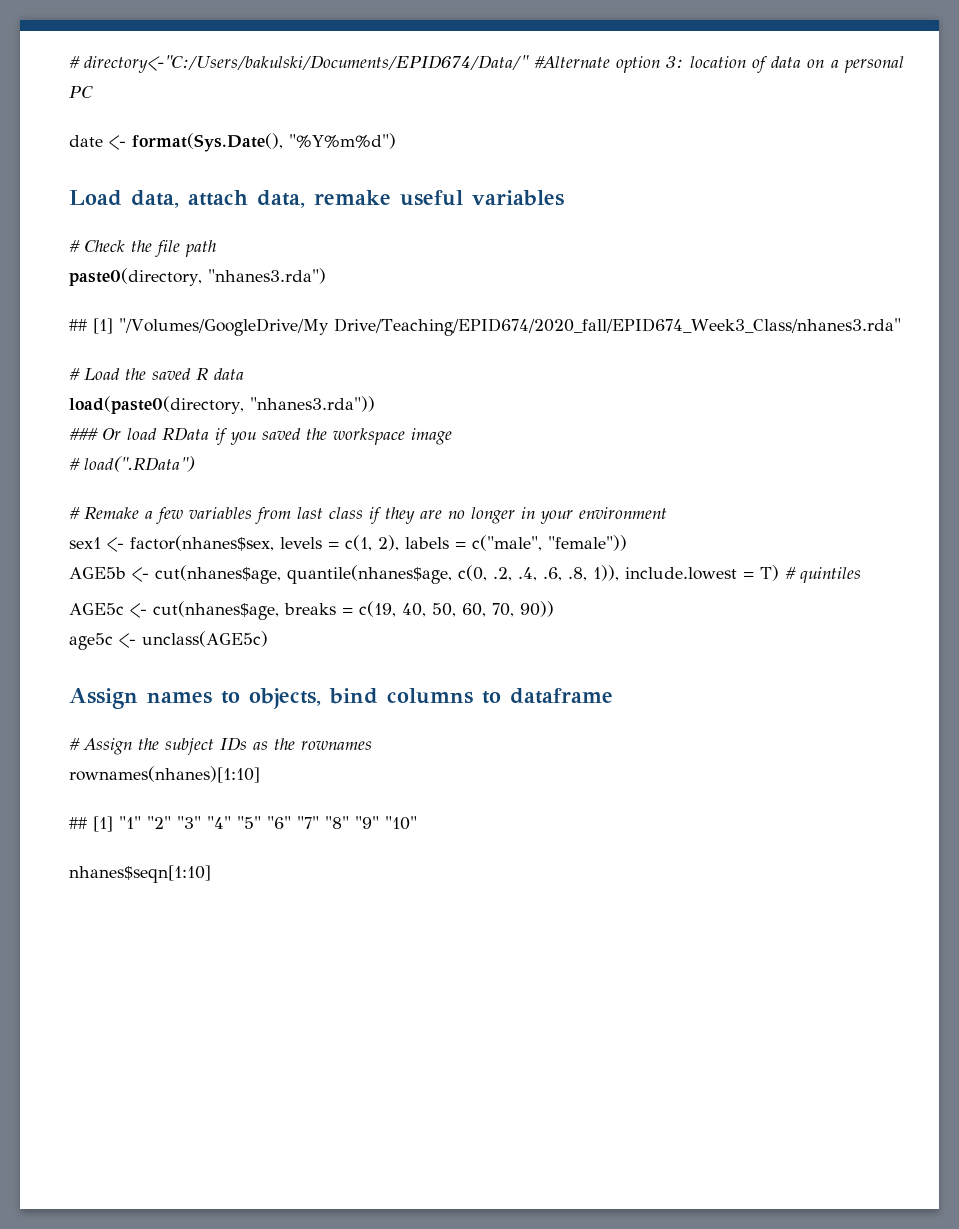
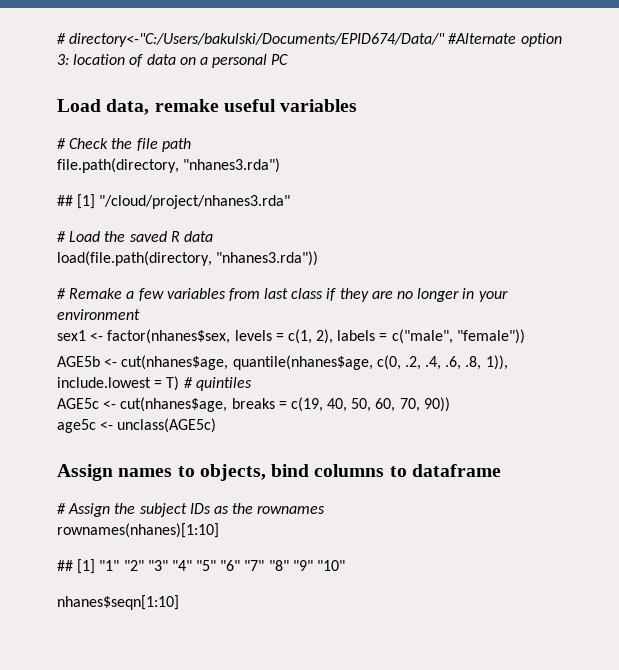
[69,133,396,152] // date <- format(Sys.Date(), "%Y%m%d") -> (289, 59) none
[188,190,305,208] attach data, -> (150, 107) none
[69,268,202,286] paste0(directory, -> [57,158,179,173] file.path(directory,
[119,318,901,336] "/Volumes/GoogleDrive/My Drive/Teaching/EPID674/2020_fall/EPID674_Week3_Class/nhanes3.rda" -> [99,195,291,209] "/cloud/project/nhanes3.rda"
[69,396,244,414] load(paste0(directory, -> [57,251,212,266] load(file.path(directory,
[69,427,452,445] [69,456,195,472] // ### Or load RData if you saved the workspace image // # load(".RData") -> (319, 258) none

